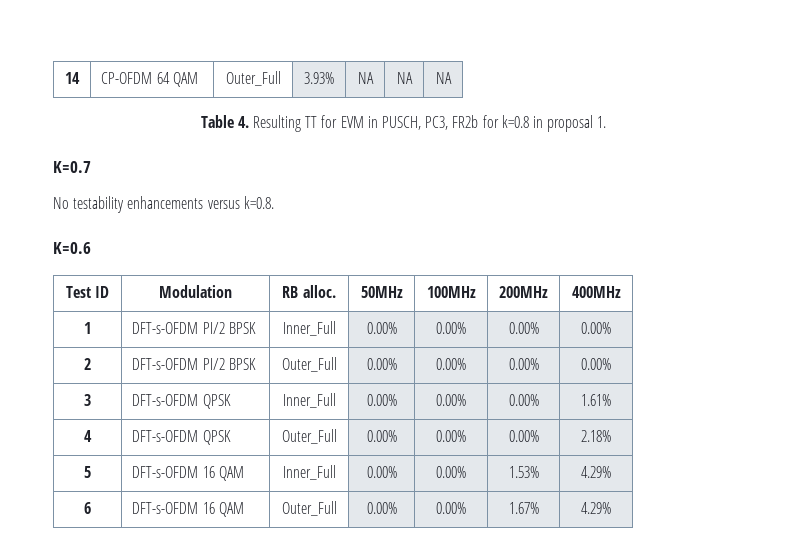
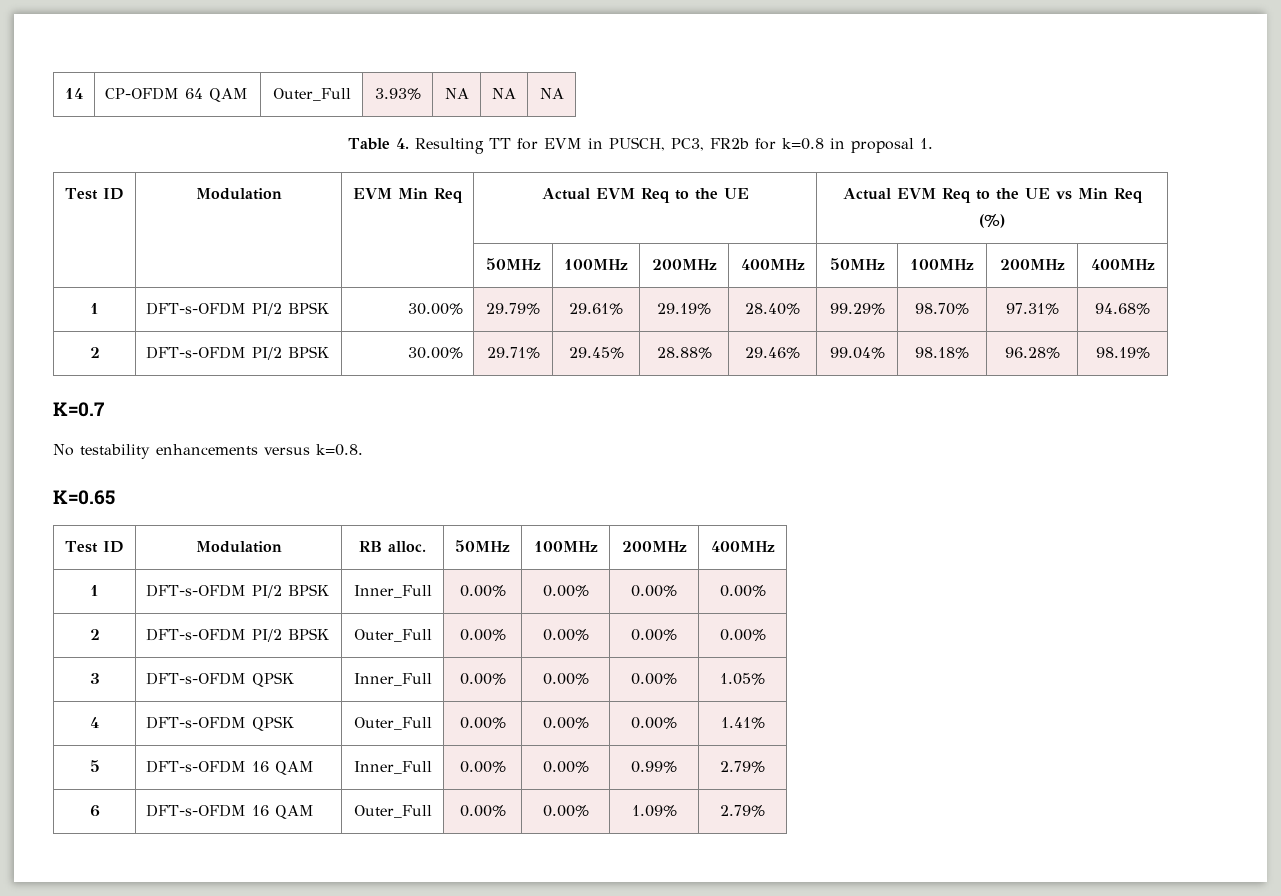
(607, 122) none -> [65,188,124,200] [195,188,282,200] [353,188,463,203] [541,188,749,203] [842,188,1143,203] [979,214,1005,228] [485,258,541,270] [564,259,628,270] [651,259,717,270] [740,259,805,270] [829,258,885,270] [910,259,974,270] [999,259,1065,270] [1090,259,1155,270] [90,303,99,314] [146,302,330,316] [407,303,463,315] [486,303,540,315] [569,303,623,315] [657,303,711,315] [745,303,800,315] [829,303,885,315] [915,303,969,315] [1005,303,1059,315] [1095,303,1150,315] [89,347,100,358] [146,346,330,360] [407,347,463,359] [486,347,540,359] [568,347,624,359] [656,347,712,359] [745,347,800,359] [829,347,885,359] [915,347,969,359] [1004,347,1060,359] [1095,347,1150,359] // Test ID | Modulation | EVM Min Req | Actual EVM Req to the UE | Actual EVM Req to the UE vs Min Req (%) // | | | 50MHz | 100MHz | 200MHz | 400MHz | 50MHz | 100MHz | 200MHz | 400MHz // 1 | DFT-s-OFDM PI/2 BPSK | 30.00% | 29.79% | 29.61% | 29.19% | 28.40% | 99.29% | 98.70% | 97.31% | 94.68% // 2 | DFT-s-OFDM PI/2 BPSK | 30.00% | 29.71% | 29.45% | 28.88% | 29.46% | 99.04% | 98.18% | 96.28% | 98.19%
[53,242,91,254] K=0.6 -> [53,490,115,505] K=0.65
[581,394,611,406] 1.61% -> [720,673,765,685] 1.05%
[581,430,611,442] 2.18% -> [720,717,765,729] 1.41%
[508,466,539,478] [581,466,611,478] 1.53% | 4.29% -> [631,761,677,773] [720,761,765,773] 0.99% | 2.79%
[508,502,539,514] [581,502,611,514] 1.67% | 4.29% -> [631,805,677,817] [720,805,765,817] 1.09% | 2.79%

